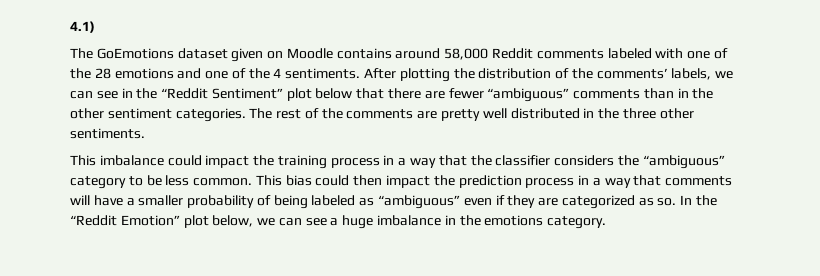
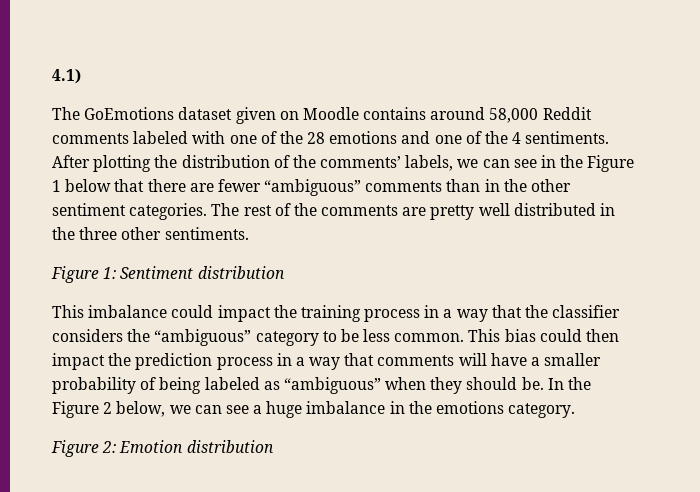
[161,88,312,101] “Reddit Sentiment” plot -> [587,155,635,172] [52,180,61,192] Figure 1
(145, 133) none -> [51,266,285,283] // Figure 1: Sentiment distribution
[463,195,718,209] [70,215,209,228] even if they are categorized as so. In the “Reddit Emotion” plot -> [385,377,592,394] [52,401,113,418] when they should be. In the Figure 2
(607, 222) none -> [51,440,274,457] // Figure 2: Emotion distribution

